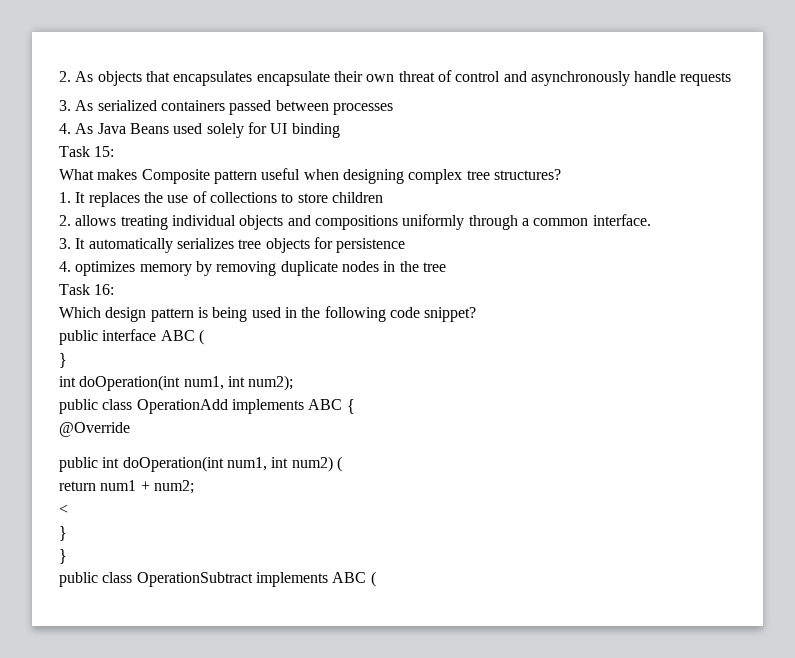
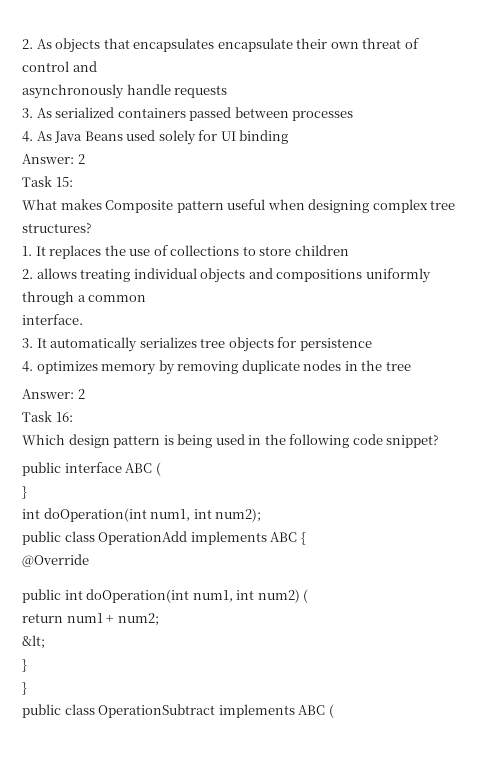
(527, 76) none -> (97, 66) //
(340, 130) none -> [22,154,85,164] // Answer: 2
(589, 222) none -> (147, 298) //
(446, 267) none -> [22,389,85,399] // Answer: 2
[59,504,68,514] < -> [22,635,45,649] &lt;

